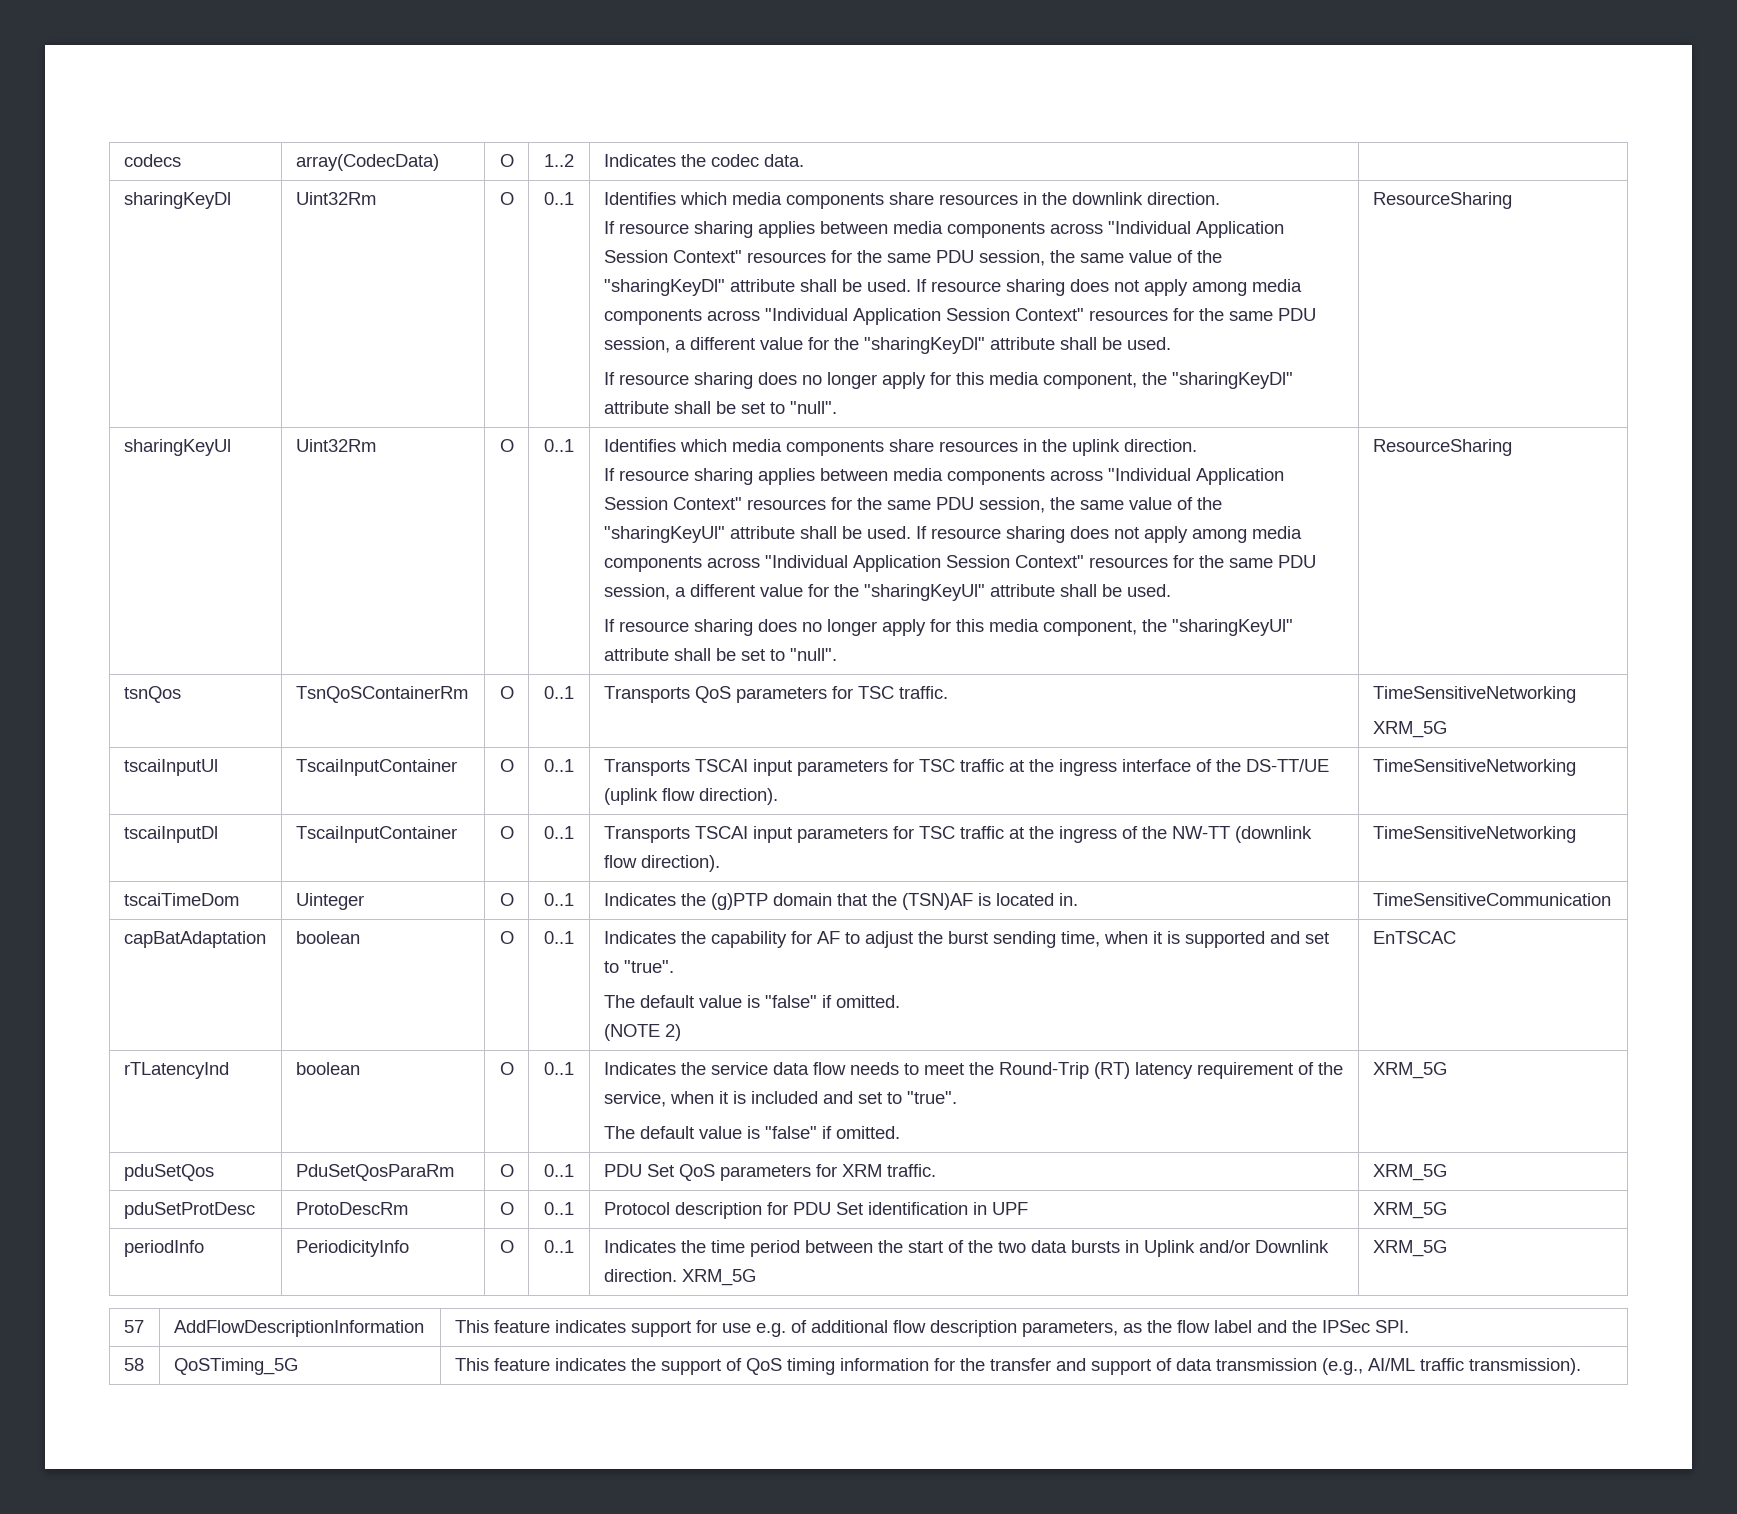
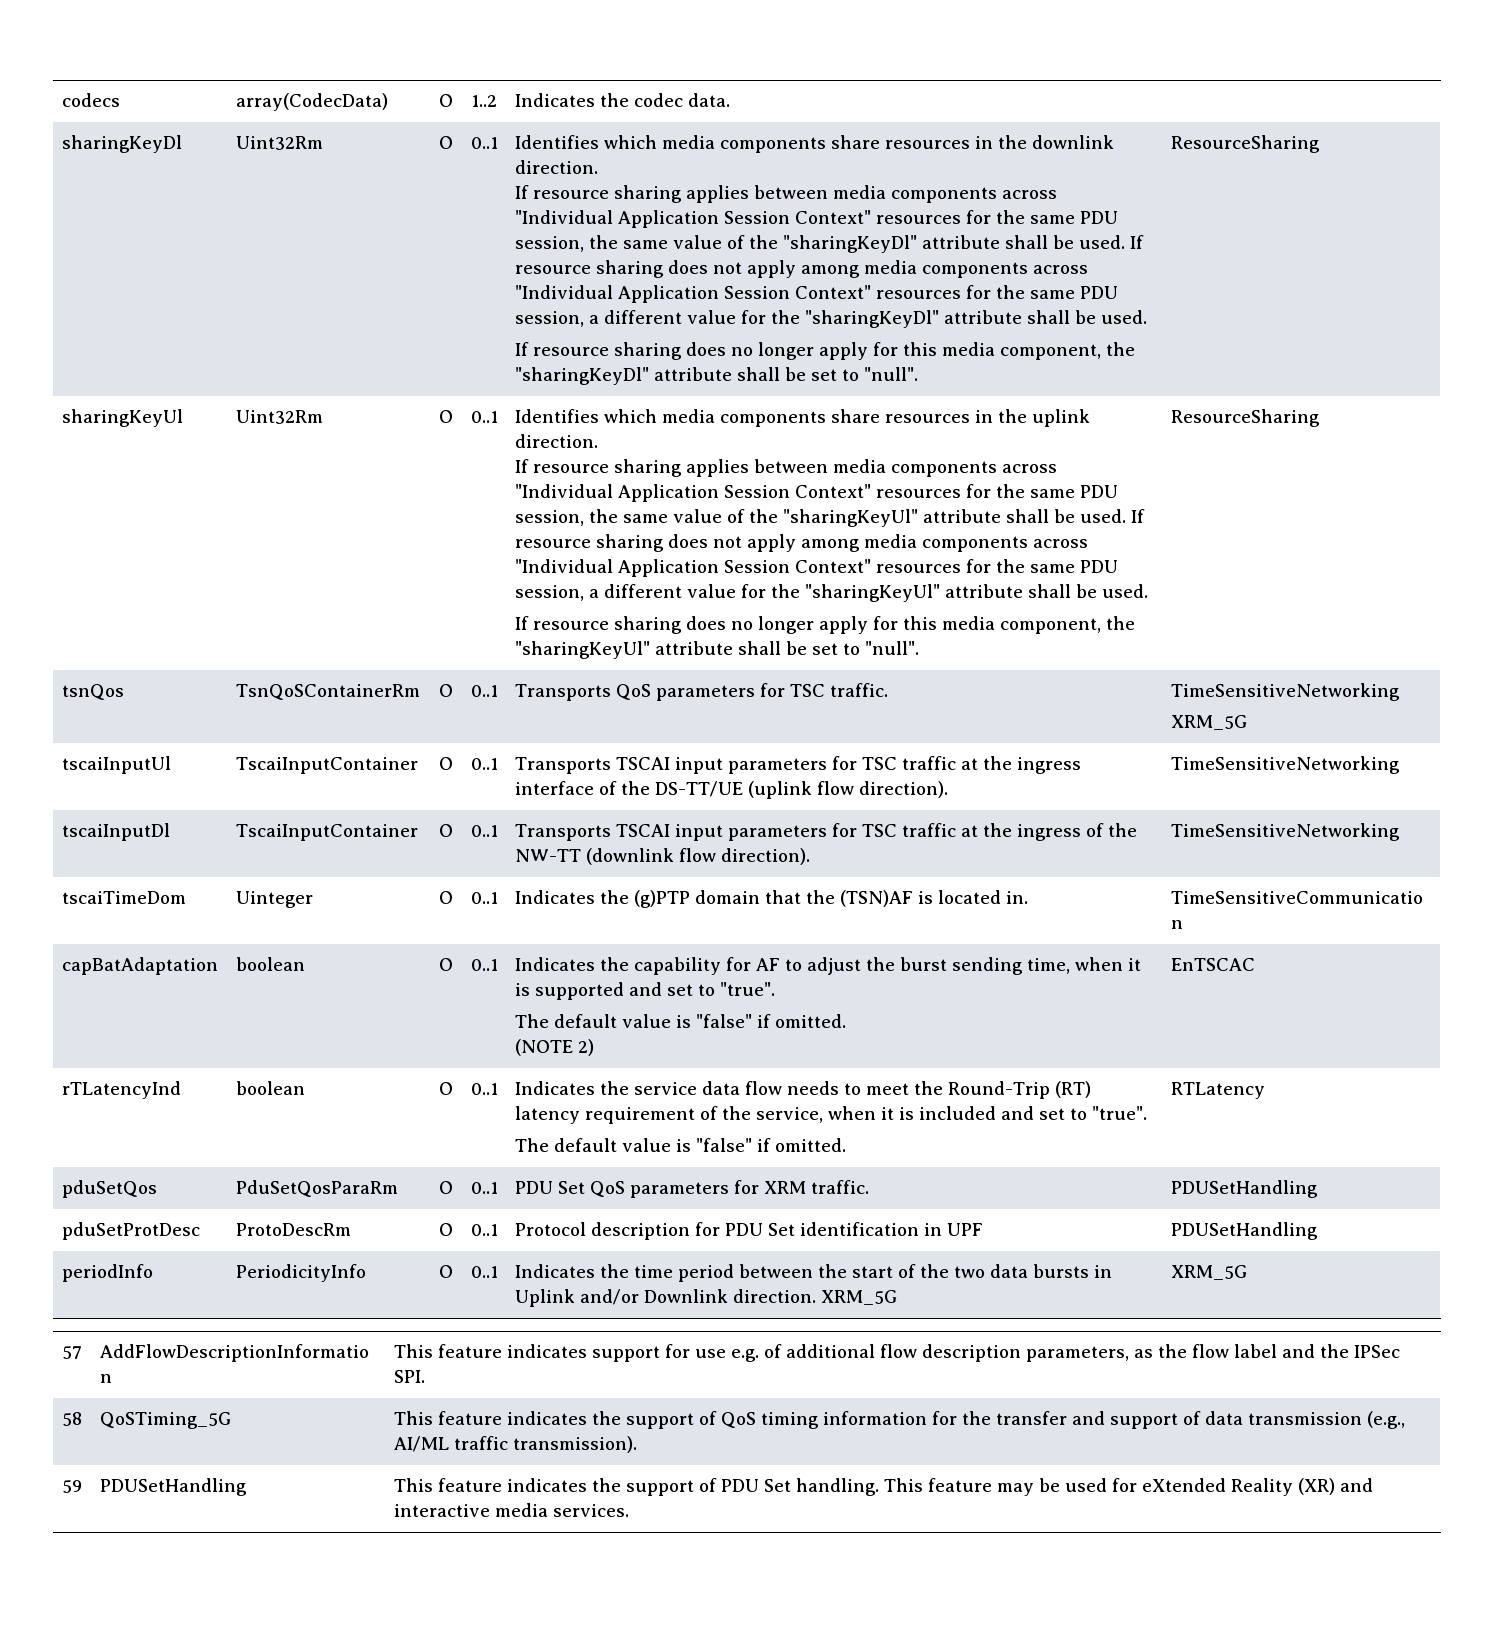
[1372,1062,1447,1079] XRM_5G -> [1170,1082,1265,1099] RTLatency
[1372,1164,1447,1181] XRM_5G -> [1170,1180,1318,1198] PDUSetHandling
[1372,1202,1447,1219] XRM_5G -> [1170,1222,1318,1240] PDUSetHandling
(1581, 1366) none -> [61,1480,82,1493] [99,1478,247,1496] [393,1478,1373,1496] [393,1503,629,1517] // 59 | PDUSetHandling | This feature indicates the support of PDU Set handling. This feature may be used for eXtended Reality (XR) and interactive media services.

